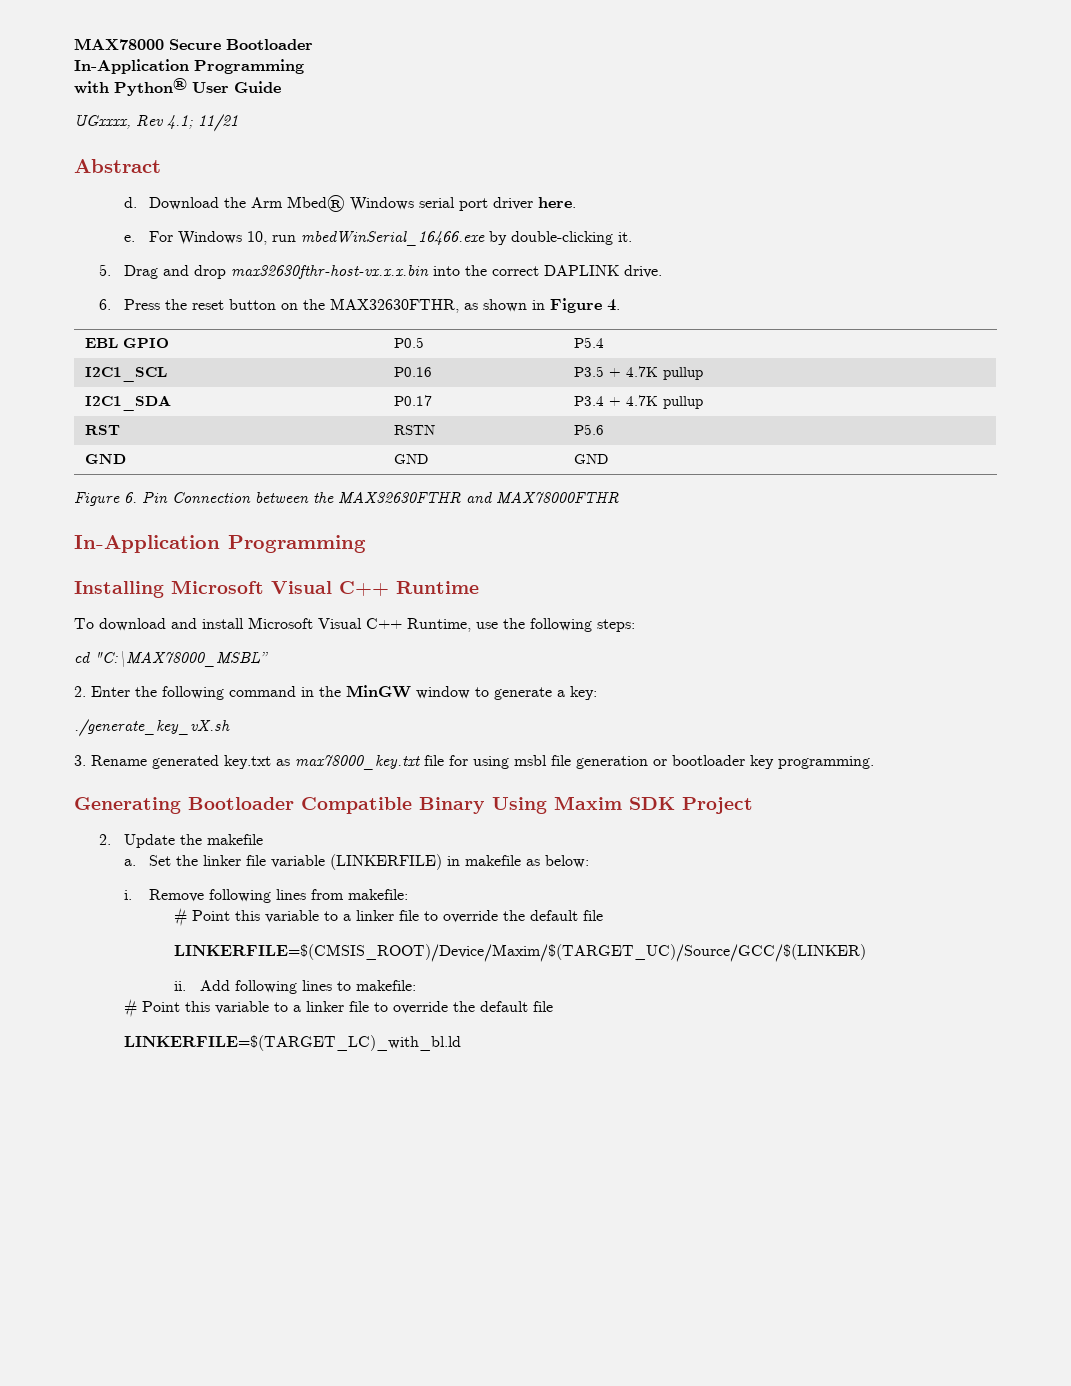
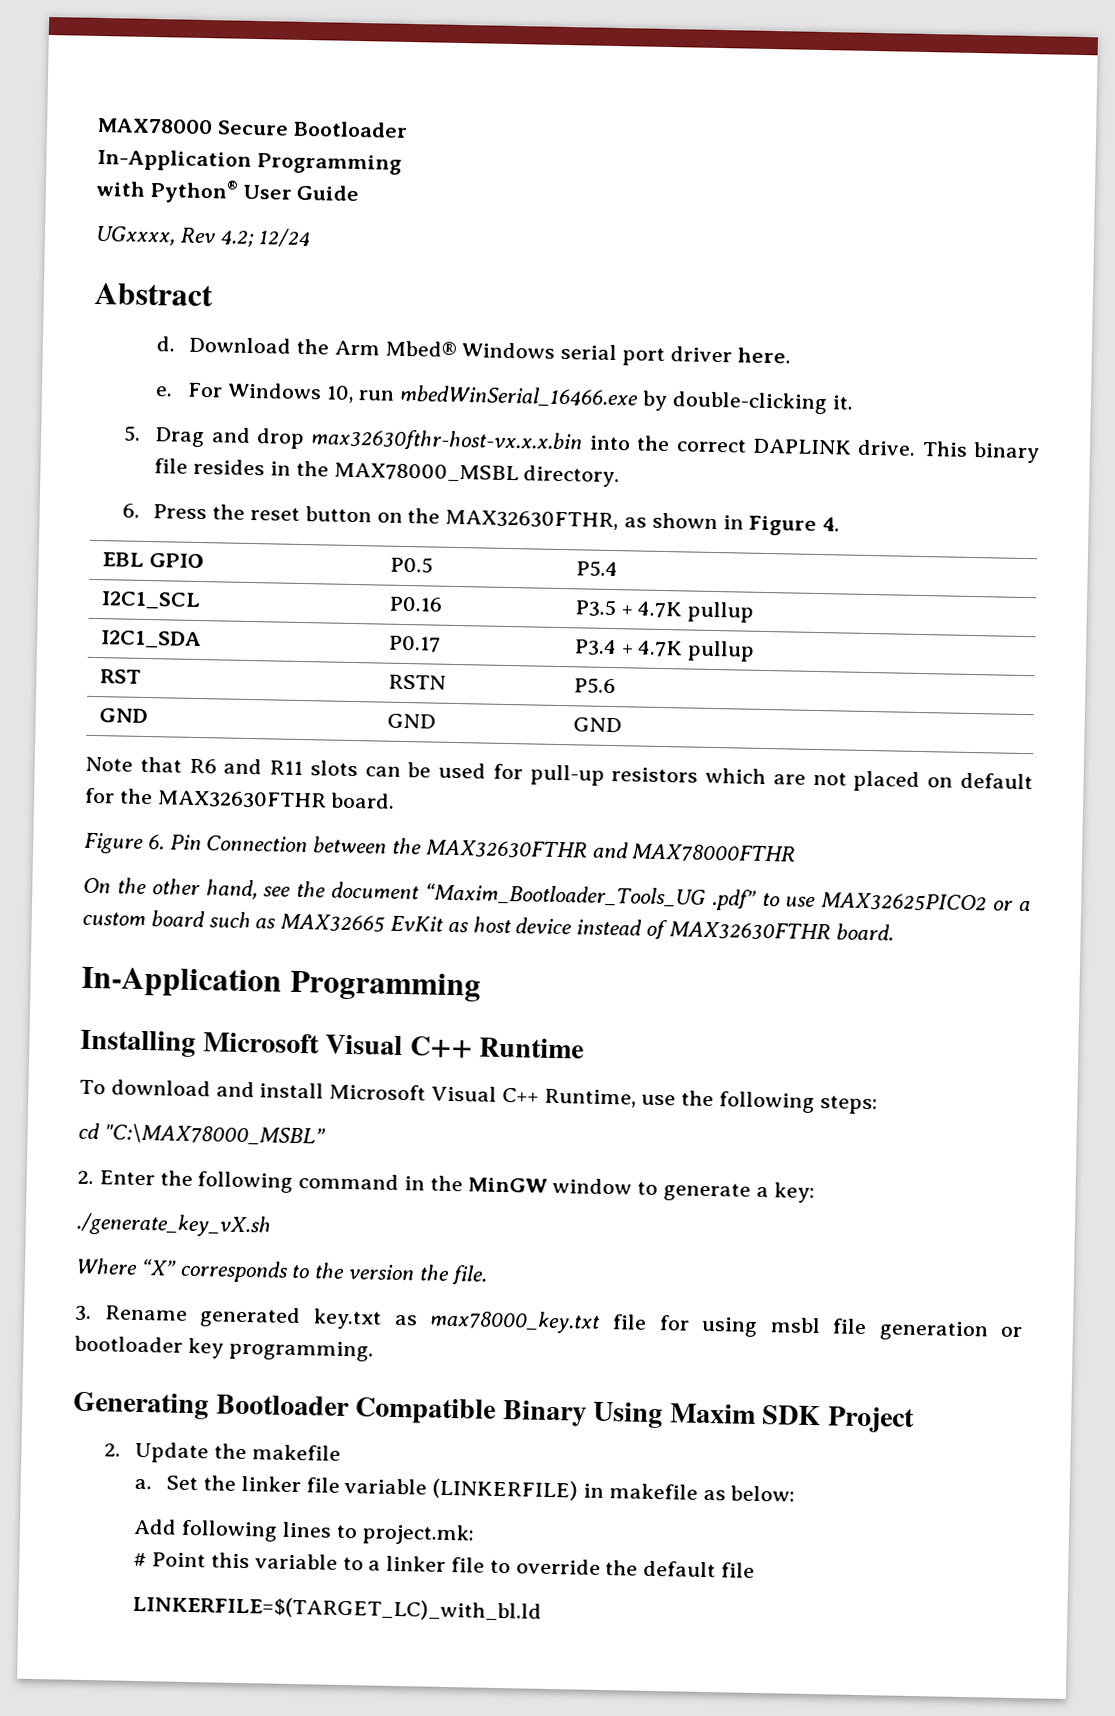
[167,114,238,132] 4.1; 11/21 -> [219,228,312,248] 4.2; 12/24
(663, 271) none -> [921,440,1041,464] [154,458,621,488] This binary file resides in the MAX78000_MSBL directory.
(608, 458) none -> [85,756,1033,793] [84,787,396,810] // Note that R6 and R11 slots can be used for pull-up resistors which are not placed on default for the MAX32630FTHR board.
(619, 497) none -> [83,877,1031,913] [82,910,894,942] // On the other hand, see the document “Maxim_Bootloader_Tools_UG .pdf” to use MAX32625PICO2 or a custom board such as MAX32665 EvKit as host device instead of MAX32630FTHR board.
(230, 728) none -> [75,1257,488,1286] // Where “X” corresponds to the version the file.
[124,889,409,903] [174,907,604,927] [174,944,867,962] [174,981,187,991] i. Remove following lines from makefile: // # Point this variable to a linker file to override the default file // LINKERFILE=$(CMSIS_ROOT)/Device/Maxim/$(TARGET_UC)/Source/GCC/$(LINKER) // ii. -> (796, 1493) none
[355,980,416,991] makefile: -> [361,1523,475,1546] project.mk:

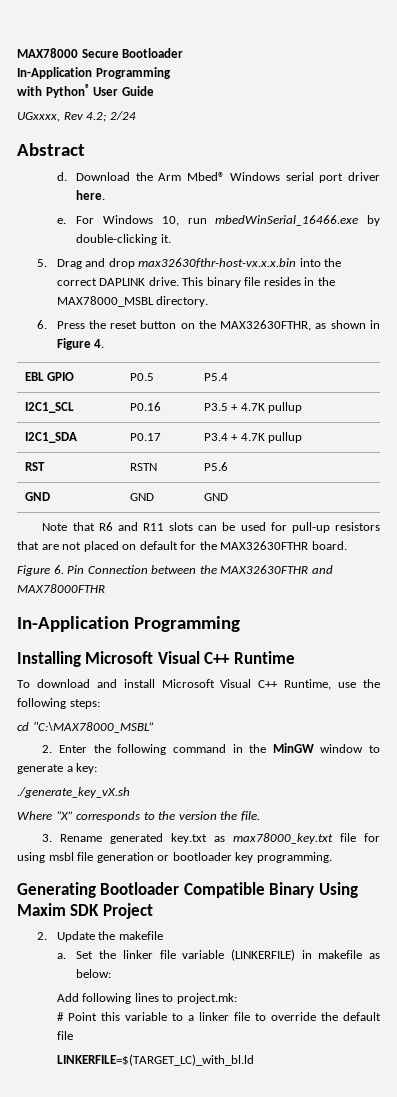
[258,228,312,248] 12/24 -> [109,111,136,120] 2/24
[705,767,767,785] which -> [17,541,39,550] that
[83,877,1031,913] [82,910,894,942] // On the other hand, see the document “Maxim_Bootloader_Tools_UG .pdf” to use MAX32625PICO2 or a custom board such as MAX32665 EvKit as host device instead of MAX32630FTHR board. -> (105, 588) none

